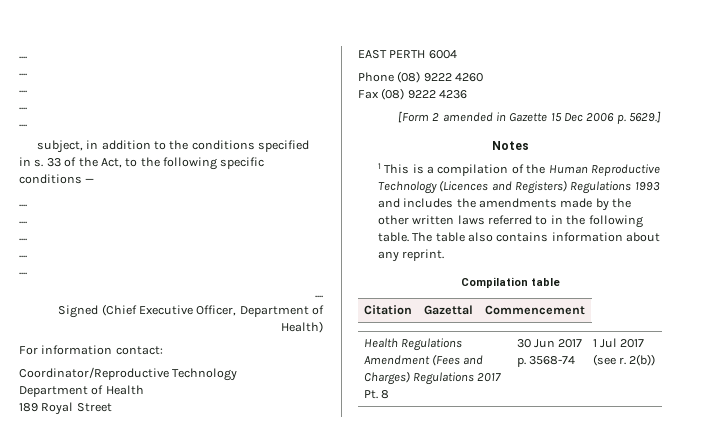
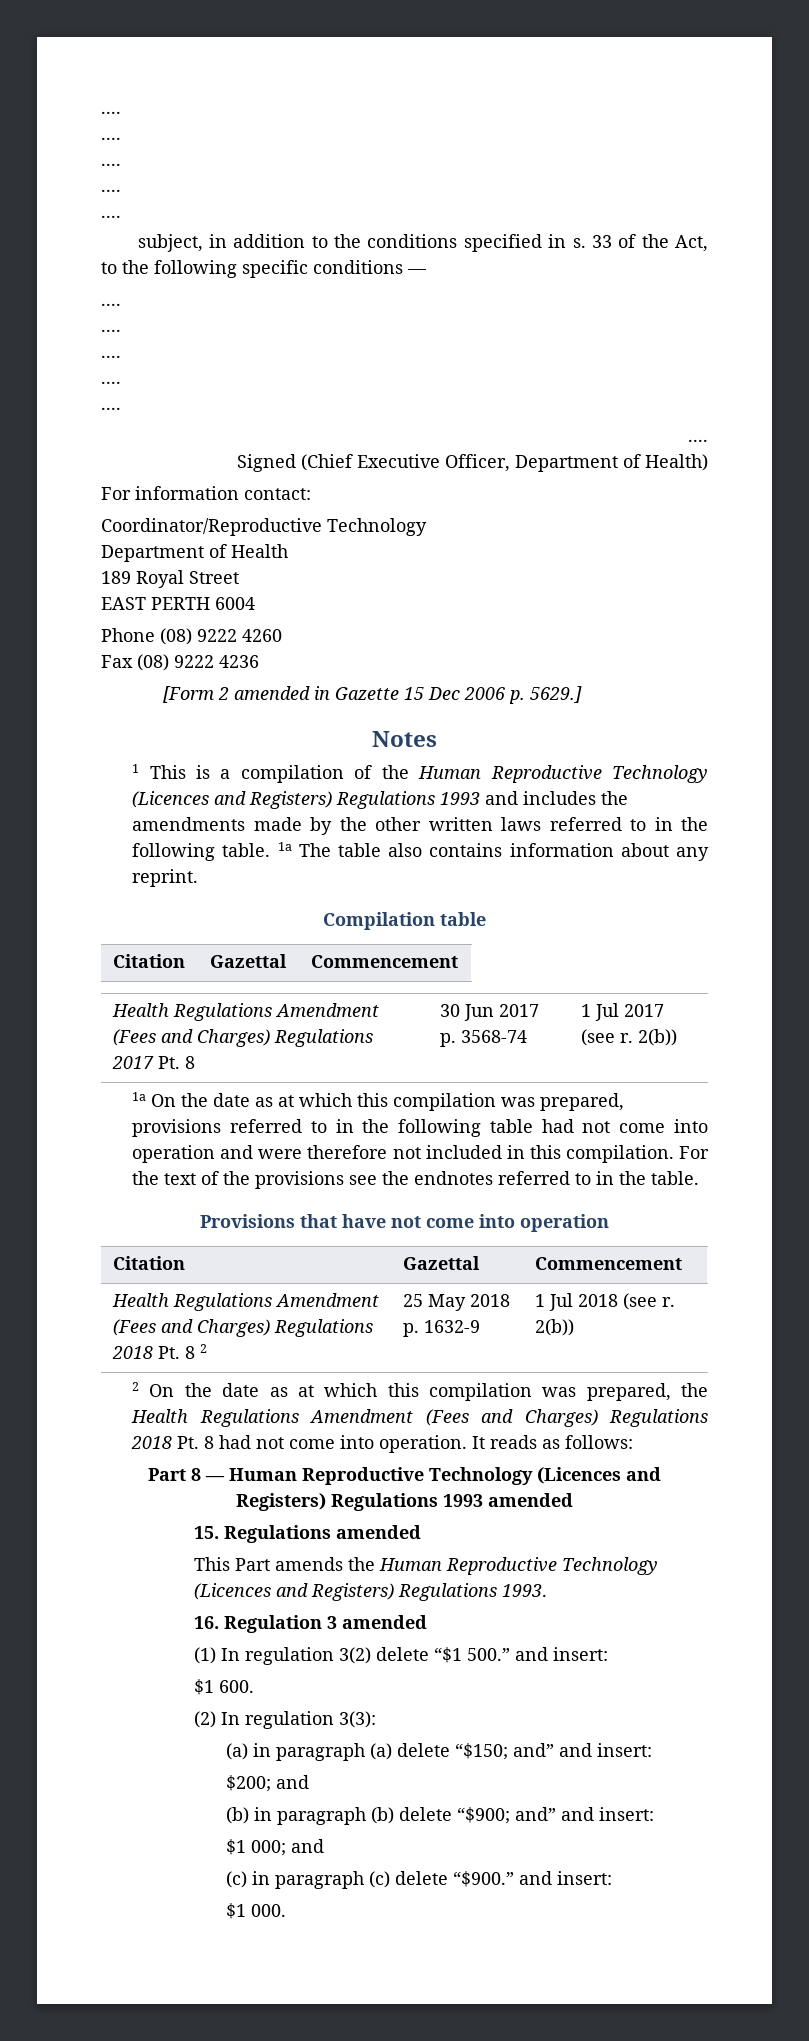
(409, 237) none -> [277,842,292,851] 1a
(656, 360) none -> [132,1092,625,1111] [132,1119,709,1137] [132,1145,709,1163] [132,1171,700,1189] [200,1214,609,1232] [113,1256,186,1270] [403,1256,481,1270] [535,1257,683,1270] [112,1293,380,1311] [113,1319,374,1337] [112,1344,208,1359] [403,1294,511,1311] [403,1320,481,1337] [535,1293,676,1311] [535,1319,575,1336] [132,1382,708,1401] [131,1409,708,1427] [131,1435,634,1453] [148,1467,661,1485] [236,1493,573,1511] [194,1525,422,1543] [194,1557,659,1575] [194,1583,548,1601] [194,1615,428,1633] [194,1647,609,1665] [194,1679,255,1695] [194,1711,377,1729] [225,1743,652,1761] [225,1775,309,1792] [225,1807,654,1825] [225,1839,324,1856] [225,1871,612,1889] [225,1903,286,1919] // 1a On the date as at which this compilation was prepared, provisions referred to in the following table had not come into operation and were therefore not included in this compilation. For the text of the provisions see the endnotes referred to in the table. // Provisions that have not come into operation // Citation | Gazettal | Commencement // Health Regulations Amendment (Fees and Charges) Regulations 2018 Pt. 8 2 | 25 May 2018 p. 1632-9 | 1 Jul 2018 (see r. 2(b)) // 2 On the date as at which this compilation was prepared, the Health Regulations Amendment (Fees and Charges) Regulations 2018 Pt. 8 had not come into operation. It reads as follows: // Part 8 — Human Reproductive Technology (Licences and Registers) Regulations 1993 amended // 15. Regulations amended // This Part amends the Human Reproductive Technology (Licences and Registers) Regulations 1993. // 16. Regulation 3 amended // (1) In regulation 3(2) delete “$1 500.” and insert: // $1 600. // (2) In regulation 3(3): // (a) in paragraph (a) delete “$150; and” and insert: // $200; and // (b) in paragraph (b) delete “$900; and” and insert: // $1 000; and // (c) in paragraph (c) delete “$900.” and insert: // $1 000.

